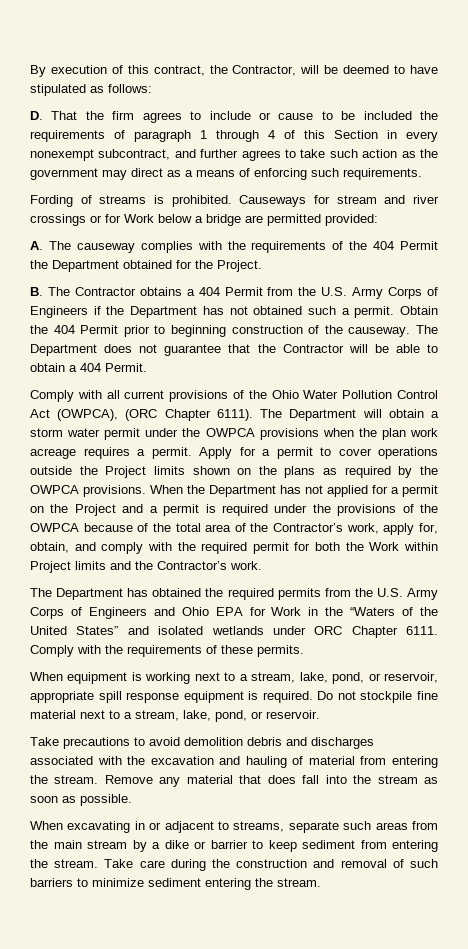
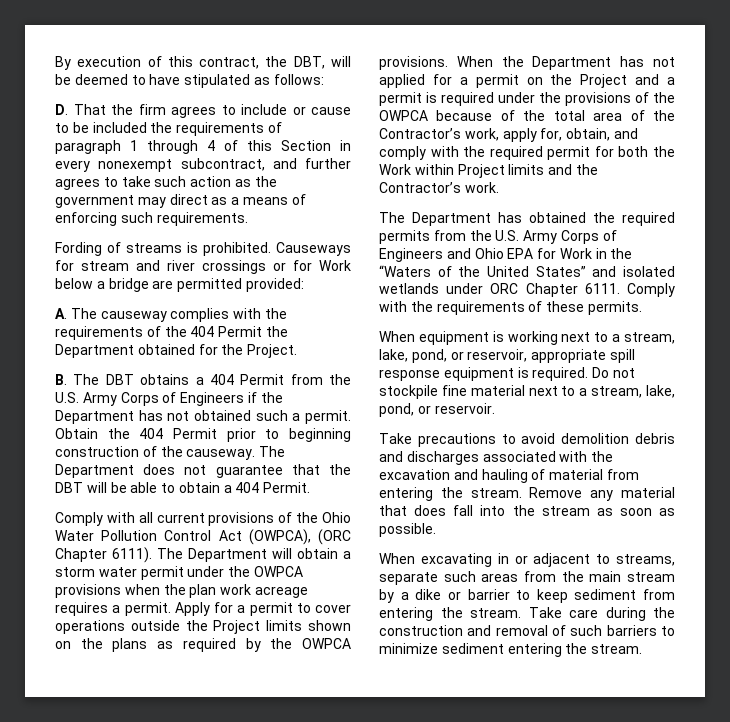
[232,65,297,76] Contractor, -> [293,56,325,69] DBT,
[74,287,136,296] Contractor -> [105,374,134,385] DBT
[282,344,344,353] Contractor -> [55,482,83,493] DBT

